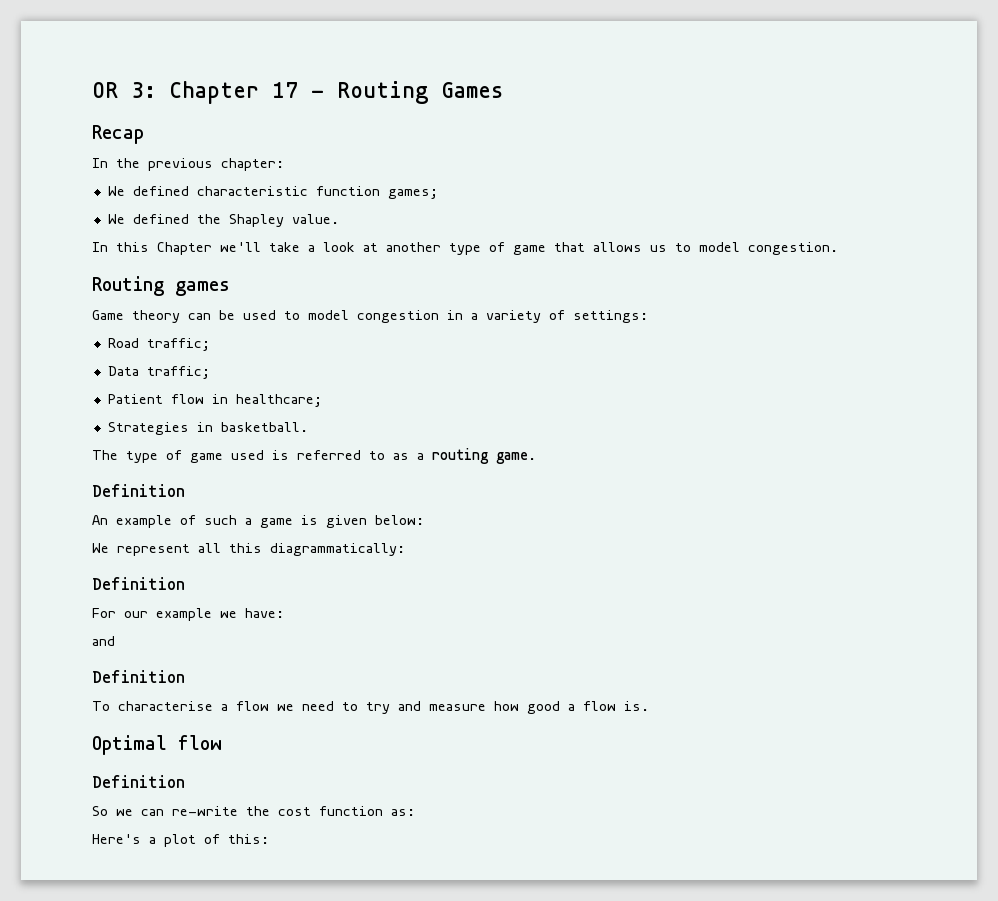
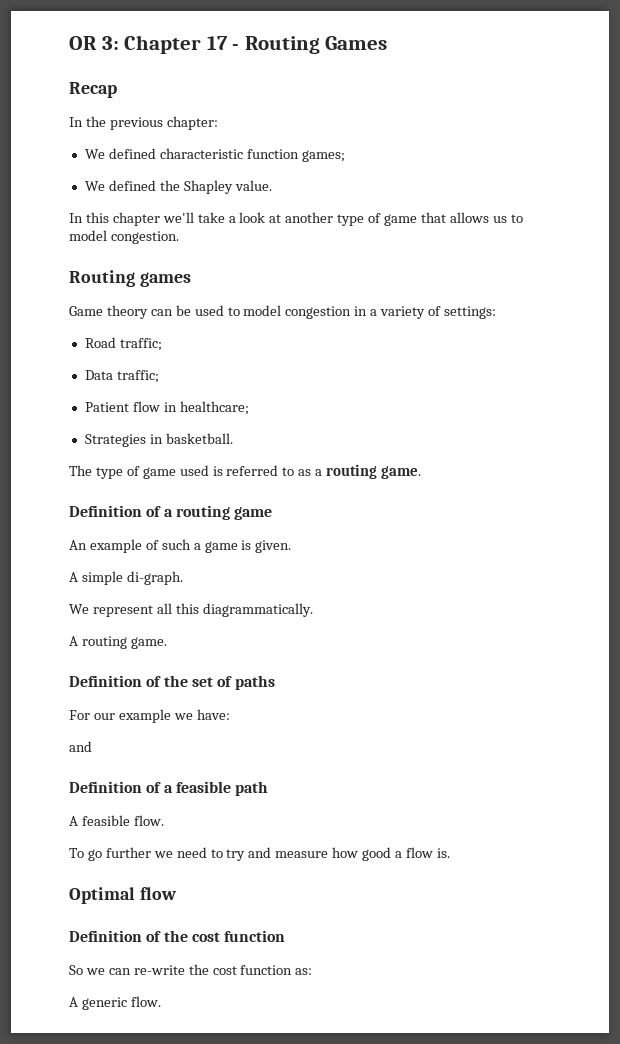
[157,242,212,255] Chapter -> [112,212,160,226] chapter
(185, 490) none -> [146,505,273,520] of a routing game
[326,515,424,528] given below: -> [255,540,292,553] [69,571,183,585] given. // A simple di-graph.
[270,543,405,556] [92,577,185,590] diagrammatically: // Definition -> [202,603,313,617] [69,636,167,649] [69,675,275,690] diagrammatically. // A routing game. // Definition of the set of paths
[92,701,269,711] // To characterise a flow -> [146,781,269,796] [69,815,164,826] [69,847,151,861] of a feasible path // A feasible flow. // To go further
(185, 781) none -> [146,930,286,942] of the cost function
[92,834,269,847] Here's a plot of this: -> [69,996,161,1010] A generic flow.

